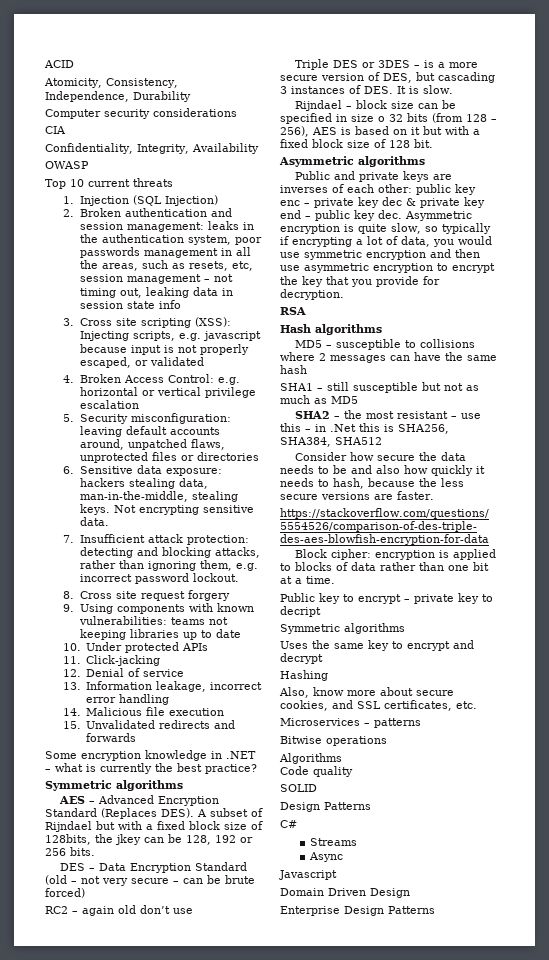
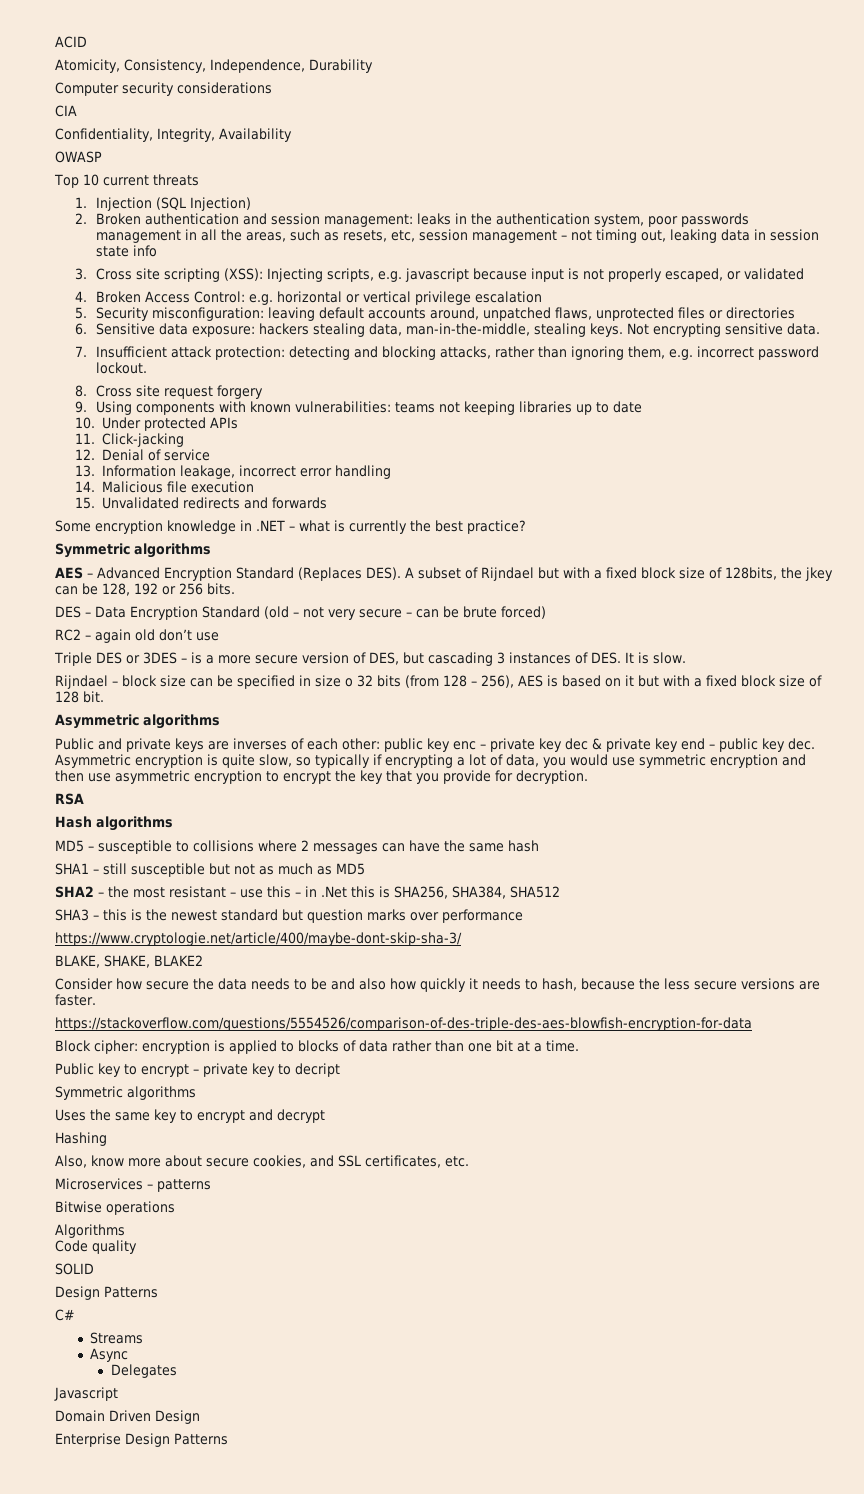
(382, 441) none -> [55,909,523,923] [55,932,462,946] [55,955,203,968] // SHA3 – this is the newest standard but question marks over performance // https://www.cryptologie.net/article/400/maybe-dont-skip-sha-3/ // BLAKE, SHAKE, BLAKE2
(343, 857) none -> [110,1364,177,1378] // Delegates

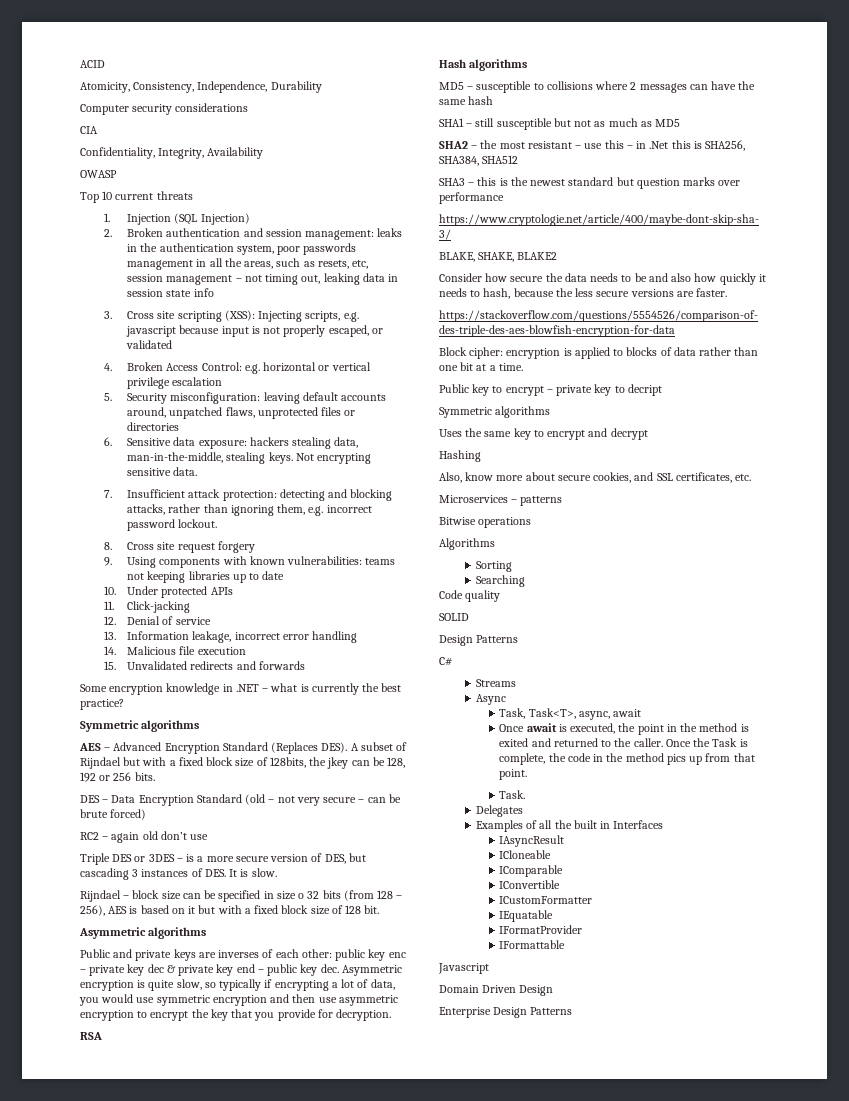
(125, 1231) none -> [475,561,512,572] [475,575,525,587] // Sorting // Searching
[110,1364,177,1378] Delegates -> [499,708,642,720] [499,723,749,735] [499,738,748,747] [499,753,755,765] [499,769,528,780] [499,790,526,799] [475,805,523,817] [475,820,664,832] [499,835,565,847] [499,850,552,859] [499,865,564,877] [499,880,561,889] [499,896,593,904] [499,910,554,922] [499,925,583,934] [499,940,566,949] Task, Task<T>, async, await // Once await is executed, the point in the method is exited and returned to the caller. Once the Task is complete, the code in the method pics up from that point. // Task. // Delegates // Examples of all the built in Interfaces // IAsyncResult // ICloneable // IComparable // IConvertible // ICustomFormatter // IEquatable // IFormatProvider // IFormattable

